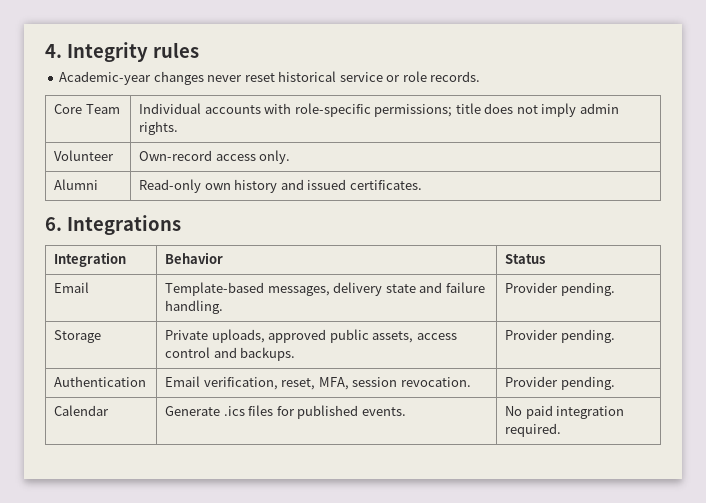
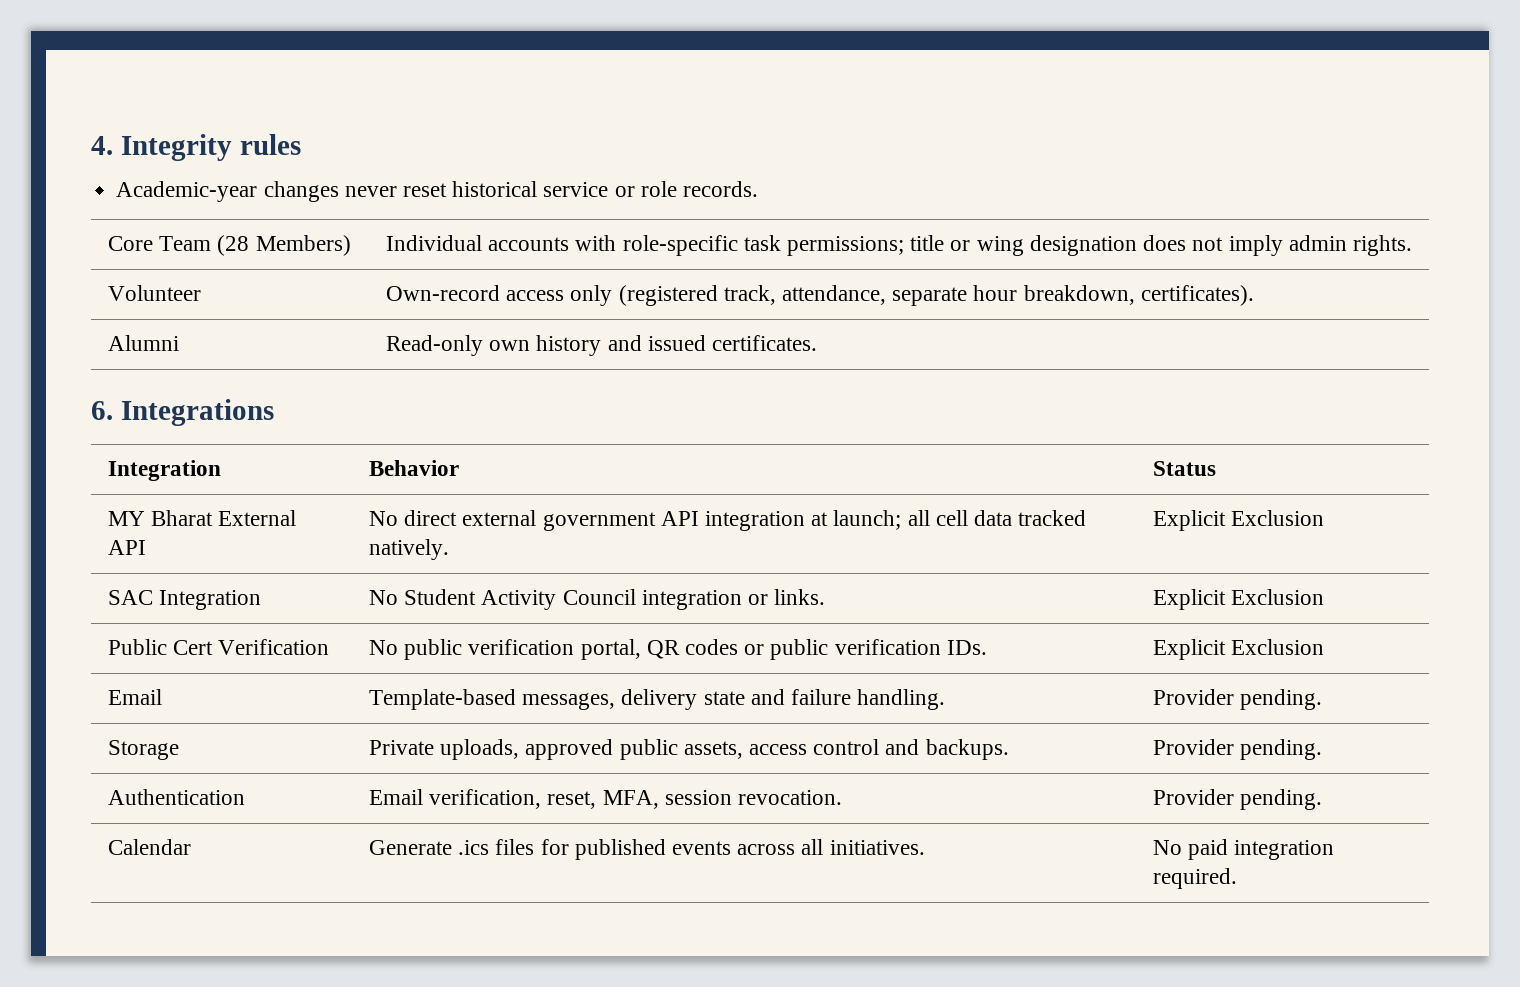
(120, 109) none -> [217,235,351,256] (28 Members)
(371, 110) none -> [743,235,781,251] task
(481, 108) none -> [950,235,1137,256] or wing designation
[259,150,291,164] only. -> [570,285,1254,306] only (registered track, attendance, separate hour breakdown, certificates).
(546, 259) none -> [108,510,297,526] [108,540,147,555] [369,510,1087,531] [369,539,450,560] [1153,510,1325,531] [108,590,262,610] [369,589,826,610] [1153,589,1325,610] [108,639,330,655] [369,639,987,660] [1153,639,1325,660] // MY Bharat External API | No direct external government API integration at launch; all cell data tracked natively. | Explicit Exclusion // SAC Integration | No Student Activity Council integration or links. | Explicit Exclusion // Public Cert Verification | No public verification portal, QR codes or public verification IDs. | Explicit Exclusion
[361,407,406,416] events. -> [672,839,925,855] events across all initiatives.

